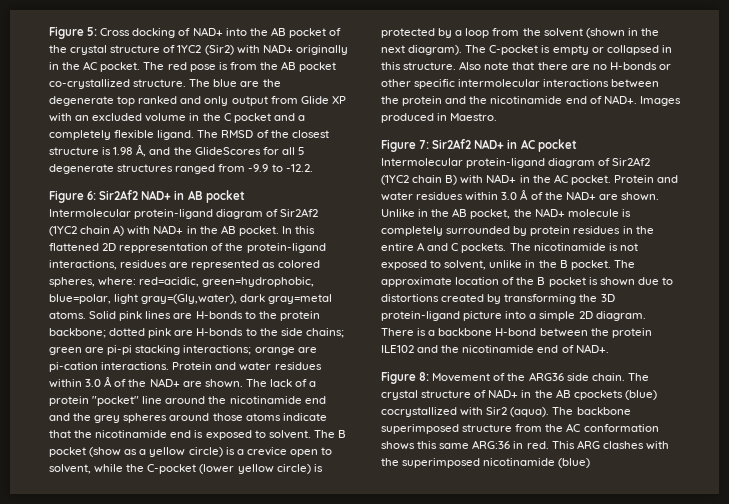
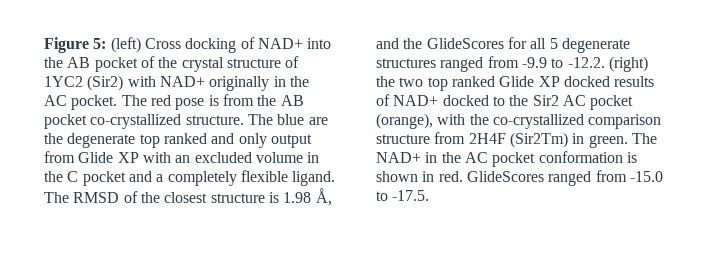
(98, 31) none -> [110,37,141,53] (left)
[49,190,245,203] [49,208,319,219] [49,225,316,236] [49,243,326,253] [49,260,320,270] [49,277,315,287] [49,294,333,304] [49,311,320,321] [49,328,344,338] [49,345,317,355] [49,362,322,372] [49,377,317,388] [49,396,326,406] [49,413,327,423] [49,430,346,440] [49,447,333,457] [49,464,323,474] [381,28,659,38] [381,45,672,55] [381,61,671,70] [381,79,660,89] [381,95,681,106] [381,113,498,123] [381,139,577,152] [381,157,651,168] [381,174,679,185] [381,190,659,201] [381,208,631,219] [381,226,654,236] [381,242,638,253] [381,260,635,270] [381,277,673,287] [381,294,615,304] [381,311,646,321] [381,328,652,338] [381,344,609,353] [381,371,649,384] [381,389,657,400] [381,407,631,417] [381,423,659,434] [381,440,669,450] [381,458,591,468] // Figure 6: Sir2Af2 NAD+ in AB pocket // Intermolecular protein-ligand diagram of Sir2Af2 (1YC2 chain A) with NAD+ in the AB pocket. In this flattened 2D reppresentation of the protein-ligand interactions, residues are represented as colored spheres, where: red=acidic, green=hydrophobic, blue=polar, light gray=(Gly,water), dark gray=metal atoms. Solid pink lines are H-bonds to the protein backbone; dotted pink are H-bonds to the side chains; green are pi-pi stacking interactions; orange are pi-cation interactions. Protein and water residues within 3.0 Å of the NAD+ are shown. The lack of a protein "pocket" line around the nicotinamide end and the grey spheres around those atoms indicate that the nicotinamide end is exposed to solvent. The B pocket (show as a yellow circle) is a crevice open to solvent, while the C-pocket (lower yellow circle) is protected by a loop from the solvent (shown in the next diagram). The C-pocket is empty or collapsed in this structure. Also note that there are no H-bonds or other specific intermolecular interactions between the protein and the nicotinamide end of NAD+. Images produced in Maestro. // Figure 7: Sir2Af2 NAD+ in AC pocket // Intermolecular protein-ligand diagram of Sir2Af2 (1YC2 chain B) with NAD+ in the AC pocket. Protein and water residues within 3.0 Å of the NAD+ are shown. Unlike in the AB pocket, the NAD+ molecule is completely surrounded by protein residues in the entire A and C pockets. The nicotinamide is not exposed to solvent, unlike in the B pocket. The approximate location of the B pocket is shown due to distortions created by transforming the 3D protein-ligand picture into a simple 2D diagram. There is a backbone H-bond between the protein ILE102 and the nicotinamide end of NAD+. // Figure 8: Movement of the ARG36 side chain. The crystal structure of NAD+ in the AB cpockets (blue) cocrystallized with Sir2 (aqua). The backbone superimposed structure from the AC conformation shows this same ARG:36 in red. This ARG clashes with the superimposed nicotinamide (blue) -> [608,56,648,72] [376,76,655,91] [376,94,634,110] [376,113,662,129] [376,132,657,148] [376,151,637,167] [376,170,663,186] [376,190,430,201] (right) the two top ranked Glide XP docked results of NAD+ docked to the Sir2 AC pocket (orange), with the co-crystallized comparison structure from 2H4F (Sir2Tm) in green. The NAD+ in the AC pocket conformation is shown in red. GlideScores ranged from -15.0 to -17.5.

